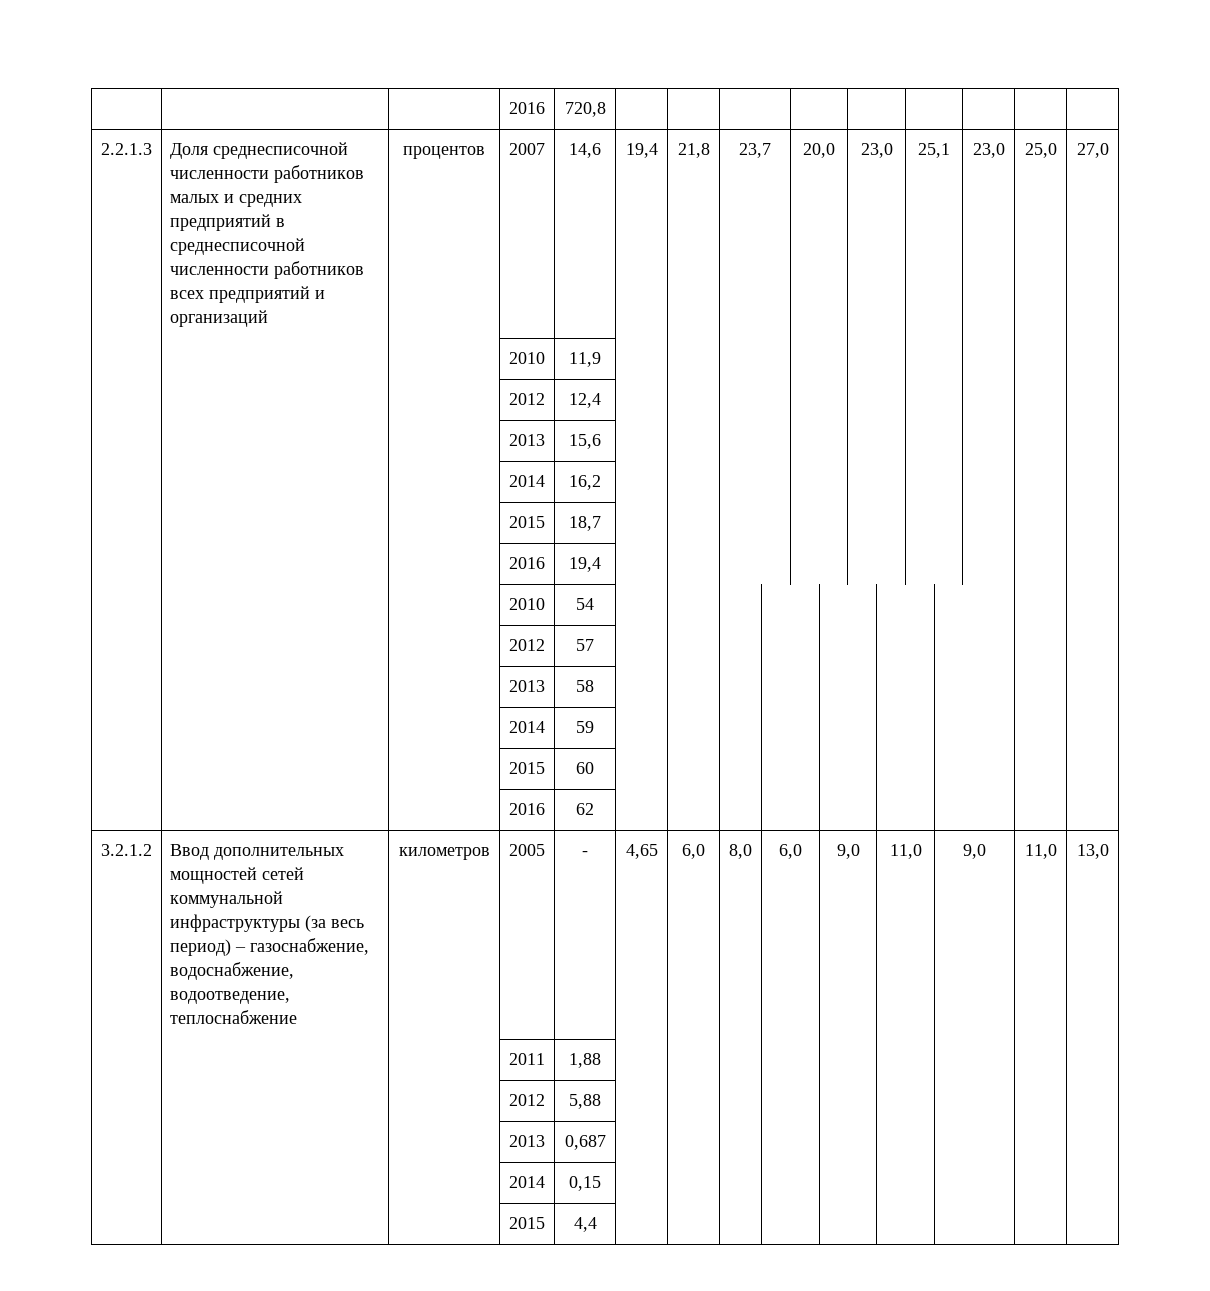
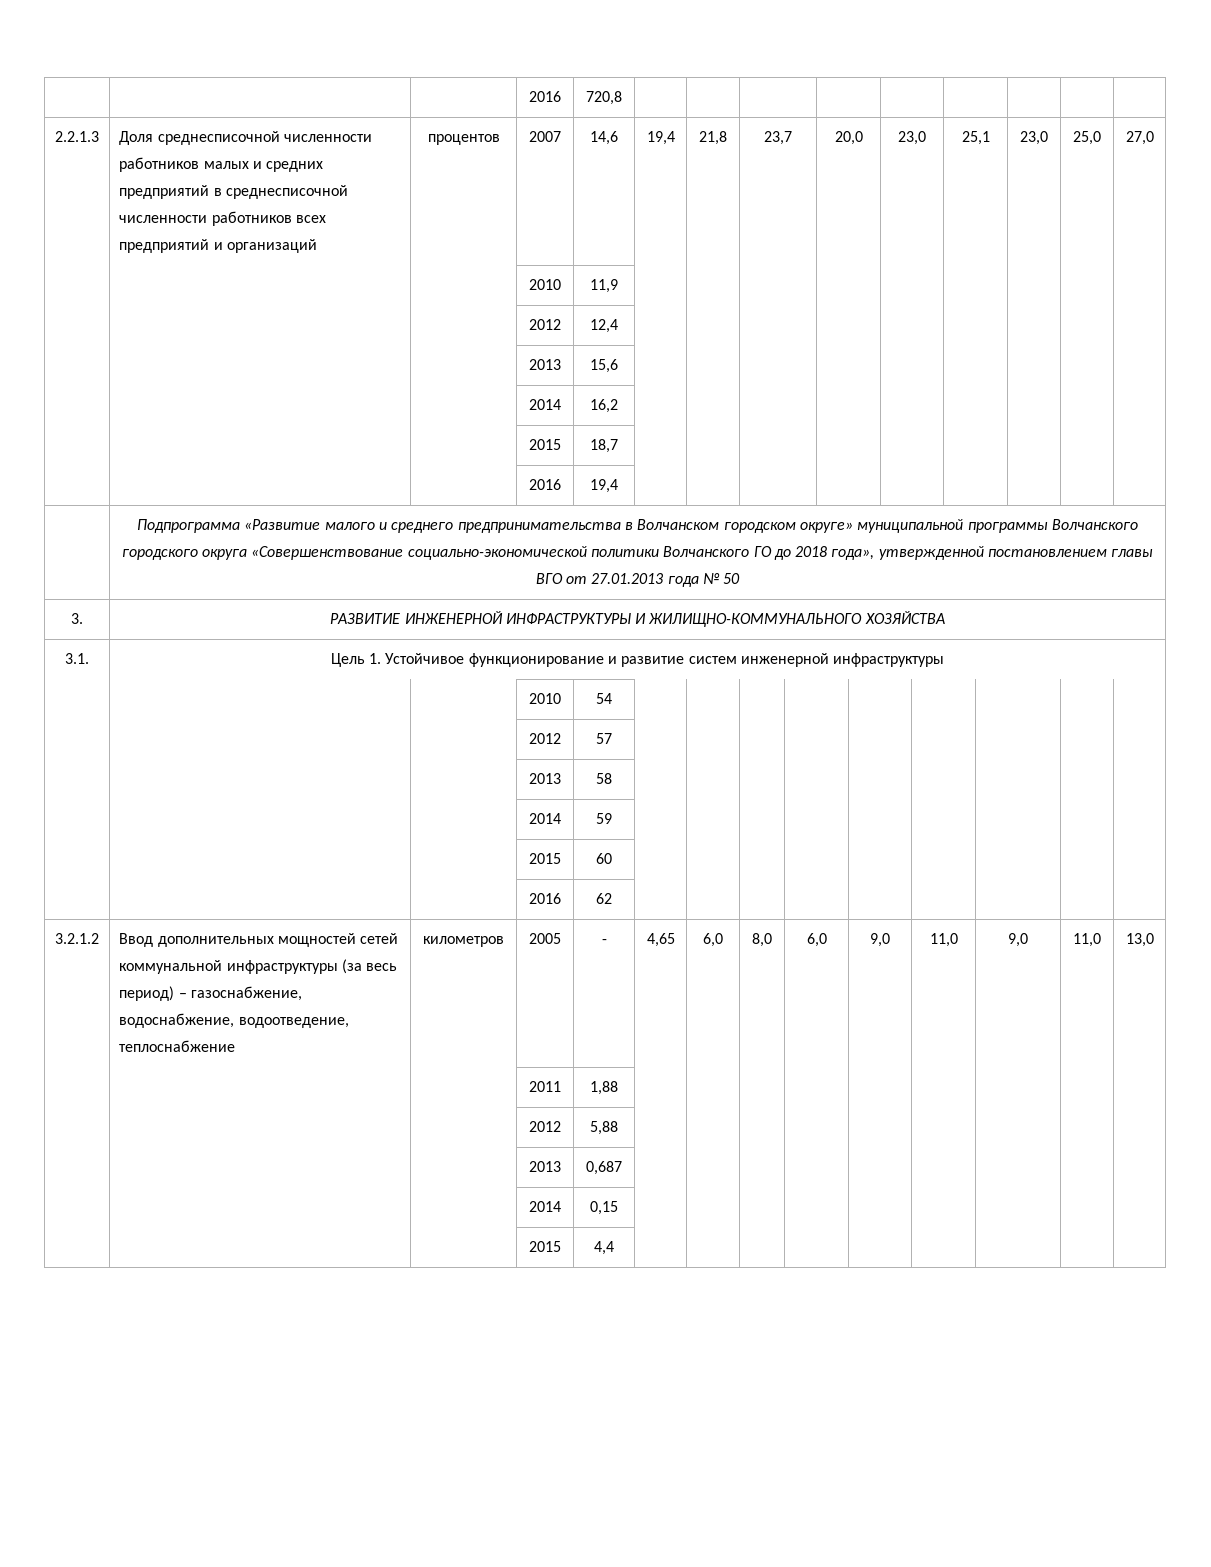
(601, 564) none -> [137,519,1138,533] [121,546,1154,560] [535,573,741,587] [71,613,83,624] [330,611,945,627] [65,653,89,664] [330,653,945,667] // | Подпрограмма «Развитие малого и среднего предпринимательства в Волчанском городском округе» муниципальной программы Волчанского городского округа «Совершенствование социально-экономической политики Волчанского ГО до 2018 года», утвержденной постановлением главы ВГО от 27.01.2013 года № 50 // 3. | РАЗВИТИЕ ИНЖЕНЕРНОЙ ИНФРАСТРУКТУРЫ И ЖИЛИЩНО-КОММУНАЛЬНОГО ХОЗЯЙСТВА // 3.1. | Цель 1. Устойчивое функционирование и развитие систем инженерной инфраструктуры

